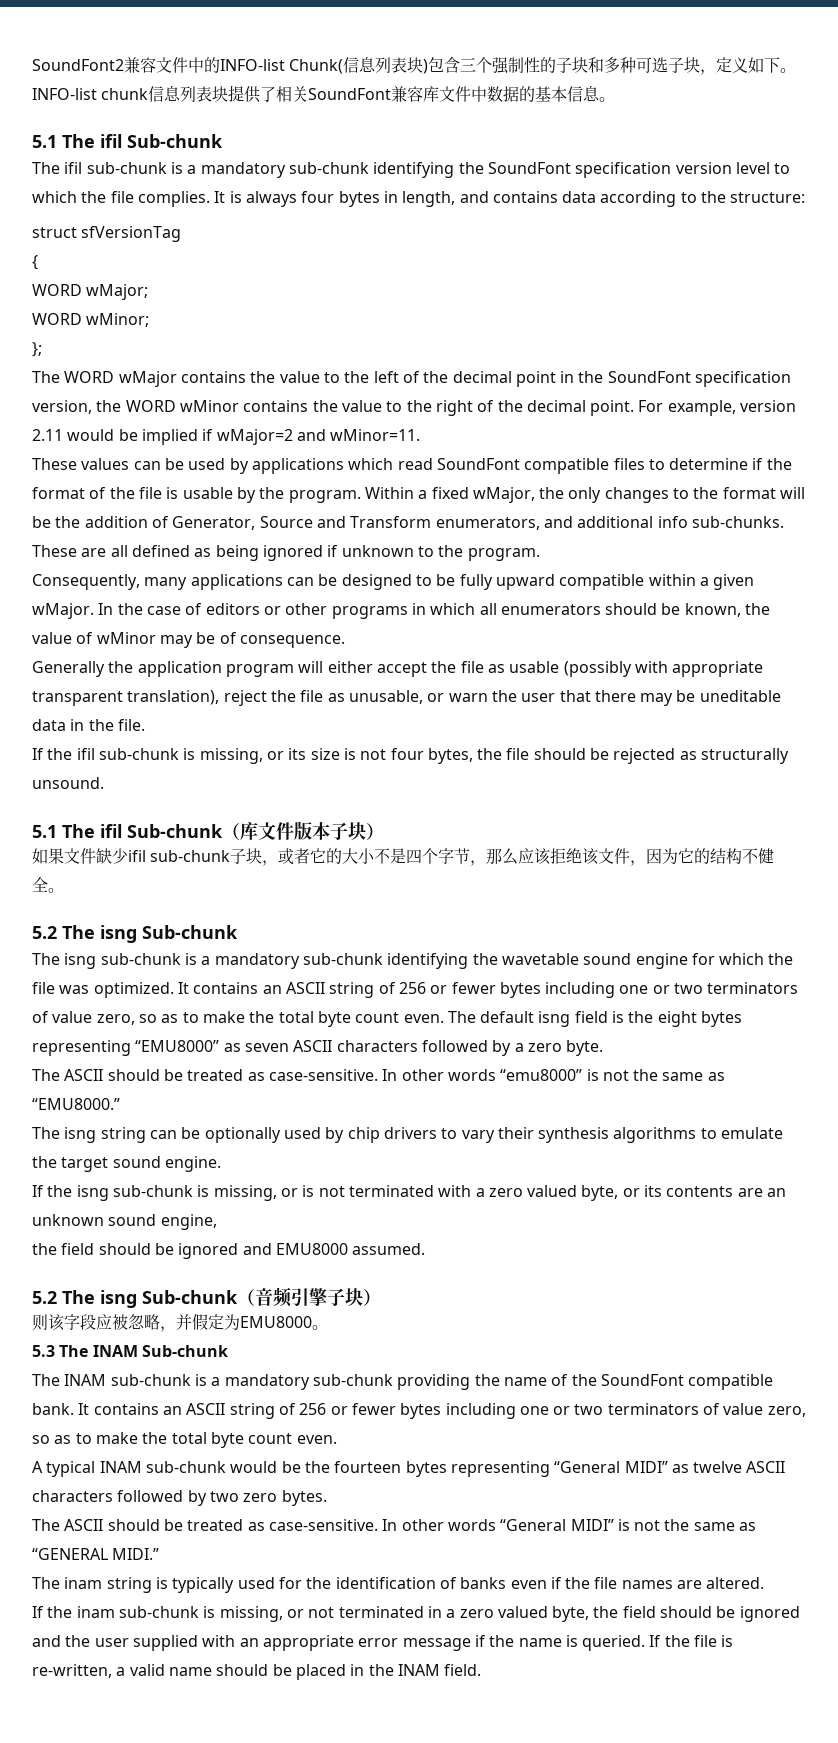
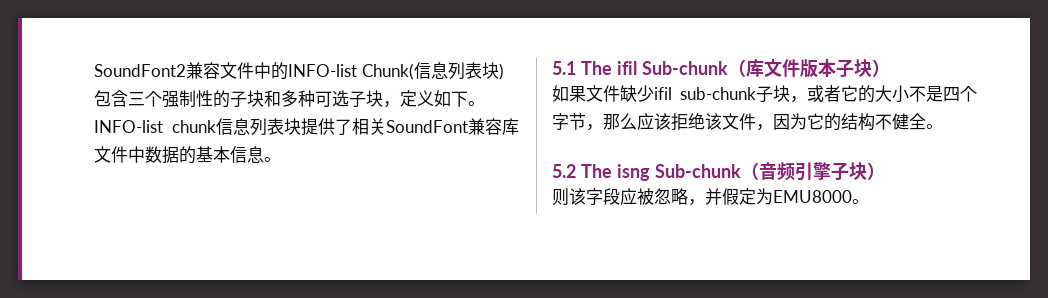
[32,162,791,178] [32,191,806,207] [32,226,182,242] [32,255,38,270] [32,284,149,300] [32,313,150,327] [32,342,42,357] [32,371,792,387] [32,400,797,416] [32,429,421,445] [32,458,792,474] [32,487,806,503] [32,516,784,530] [32,545,540,561] [32,574,755,590] [32,603,771,619] [32,632,345,648] [32,661,764,677] [32,690,781,706] [32,719,145,731] [32,748,790,764] [32,777,104,789] [32,824,223,838] // The ifil sub-chunk is a mandatory sub-chunk identifying the SoundFont specification version level to which the file complies. It is always four bytes in length, and contains data according to the structure: // struct sfVersionTag // { // WORD wMajor; // WORD wMinor; // }; // The WORD wMajor contains the value to the left of the decimal point in the SoundFont specification version, the WORD wMinor contains the value to the right of the decimal point. For example, version 2.11 would be implied if wMajor=2 and wMinor=11. // These values can be used by applications which read SoundFont compatible files to determine if the format of the file is usable by the program. Within a fixed wMajor, the only changes to the format will be the addition of Generator, Source and Transform enumerators, and additional info sub-chunks. These are all defined as being ignored if unknown to the program. // Consequently, many applications can be designed to be fully upward compatible within a given wMajor. In the case of editors or other programs in which all enumerators should be known, the value of wMinor may be of consequence. // Generally the application program will either accept the file as usable (possibly with appropriate transparent translation), reject the file as unusable, or warn the user that there may be uneditable data in the file. // If the ifil sub-chunk is missing, or its size is not four bytes, the file should be rejected as structurally unsound. // 5.1 The ifil Sub-chunk -> (728, 68) none
[32,953,794,969] [32,982,799,998] [32,1011,743,1027] [32,1040,604,1056] [32,1069,725,1081] [32,1098,120,1110] [32,1127,784,1143] [32,1156,221,1172] [32,1185,787,1201] [32,1214,217,1230] [32,1243,426,1259] [32,1290,238,1308] // The isng sub-chunk is a mandatory sub-chunk identifying the wavetable sound engine for which the file was optimized. It contains an ASCII string of 256 or fewer bytes including one or two terminators of value zero, so as to make the total byte count even. The default isng field is the eight bytes representing “EMU8000” as seven ASCII characters followed by a zero byte. // The ASCII should be treated as case-sensitive. In other words “emu8000” is not the same as “EMU8000.” // The isng string can be optionally used by chip drivers to vary their synthesis algorithms to emulate the target sound engine. // If the isng sub-chunk is missing, or is not terminated with a zero valued byte, or its contents are an unknown sound engine, // the field should be ignored and EMU8000 assumed. // 5.2 The isng Sub-chunk -> (741, 171) none
[32,1345,228,1357] [32,1374,774,1390] [32,1403,806,1419] [32,1432,337,1448] [32,1461,786,1477] [32,1490,327,1506] [32,1519,757,1531] [32,1548,160,1560] [32,1577,765,1593] [32,1606,800,1622] [32,1635,734,1651] [32,1664,482,1680] // 5.3 The INAM Sub-chunk // The INAM sub-chunk is a mandatory sub-chunk providing the name of the SoundFont compatible bank. It contains an ASCII string of 256 or fewer bytes including one or two terminators of value zero, so as to make the total byte count even. // A typical INAM sub-chunk would be the fourteen bytes representing “General MIDI” as twelve ASCII characters followed by two zero bytes. // The ASCII should be treated as case-sensitive. In other words “General MIDI” is not the same as “GENERAL MIDI.” // The inam string is typically used for the identification of banks even if the file names are altered. // If the inam sub-chunk is missing, or not terminated in a zero valued byte, the field should be ignored and the user supplied with an appropriate error message if the name is queried. If the file is re-written, a valid name should be placed in the INAM field. -> (869, 201) none

